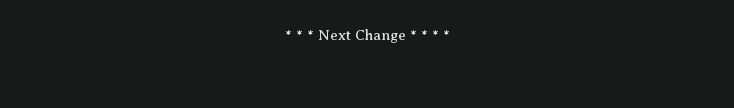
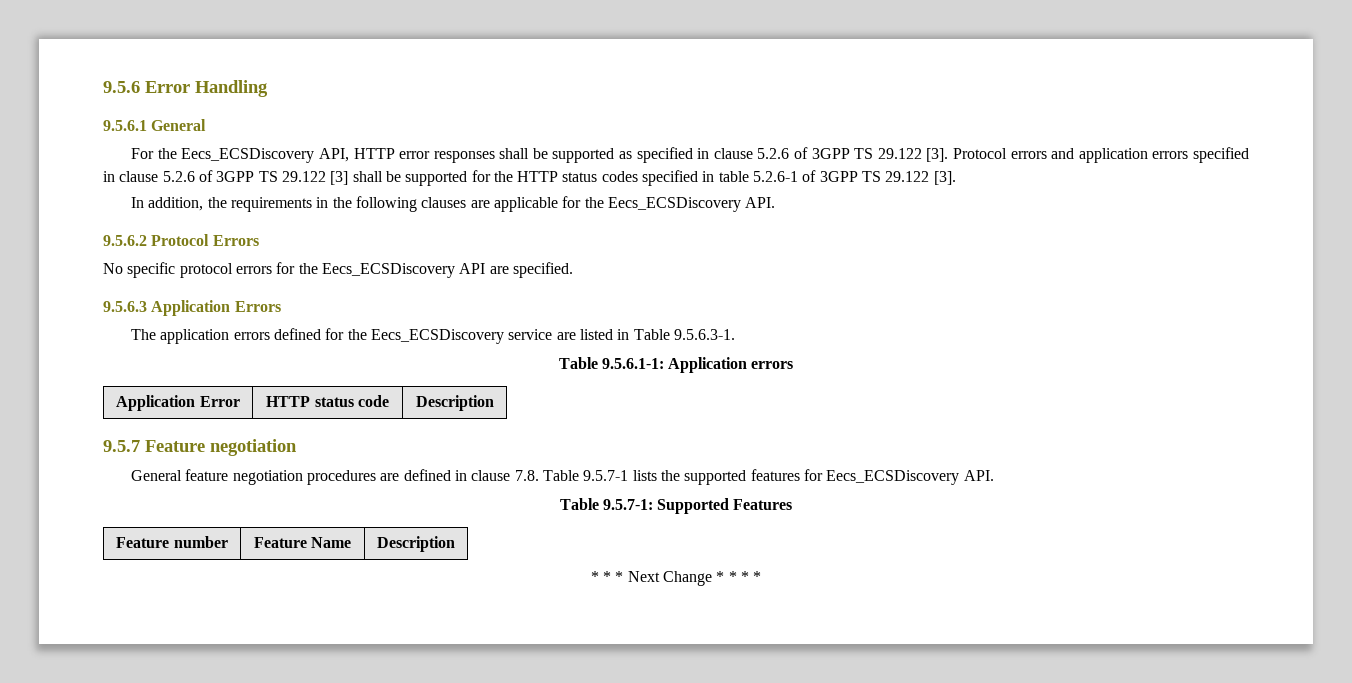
(284, 35) none -> [103,80,268,97] [103,119,207,131] [131,147,1250,163] [103,170,956,186] [131,196,776,212] [103,234,259,246] [103,262,573,278] [103,300,281,316] [131,328,735,344] [558,357,794,373] [116,395,240,411] [266,395,389,407] [415,395,494,411] [103,439,297,456] [131,469,994,485] [559,498,793,514] [116,536,228,548] [253,537,352,548] [377,536,455,552] 9.5.6 Error Handling // 9.5.6.1 General // For the Eecs_ECSDiscovery API, HTTP error responses shall be supported as specified in clause 5.2.6 of 3GPP TS 29.122 [3]. Protocol errors and application errors specified in clause 5.2.6 of 3GPP TS 29.122 [3] shall be supported for the HTTP status codes specified in table 5.2.6-1 of 3GPP TS 29.122 [3]. // In addition, the requirements in the following clauses are applicable for the Eecs_ECSDiscovery API. // 9.5.6.2 Protocol Errors // No specific protocol errors for the Eecs_ECSDiscovery API are specified. // 9.5.6.3 Application Errors // The application errors defined for the Eecs_ECSDiscovery service are listed in Table 9.5.6.3-1. // Table 9.5.6.1-1: Application errors // Application Error | HTTP status code | Description // 9.5.7 Feature negotiation // General feature negotiation procedures are defined in clause 7.8. Table 9.5.7-1 lists the supported features for Eecs_ECSDiscovery API. // Table 9.5.7-1: Supported Features // Feature number | Feature Name | Description //

